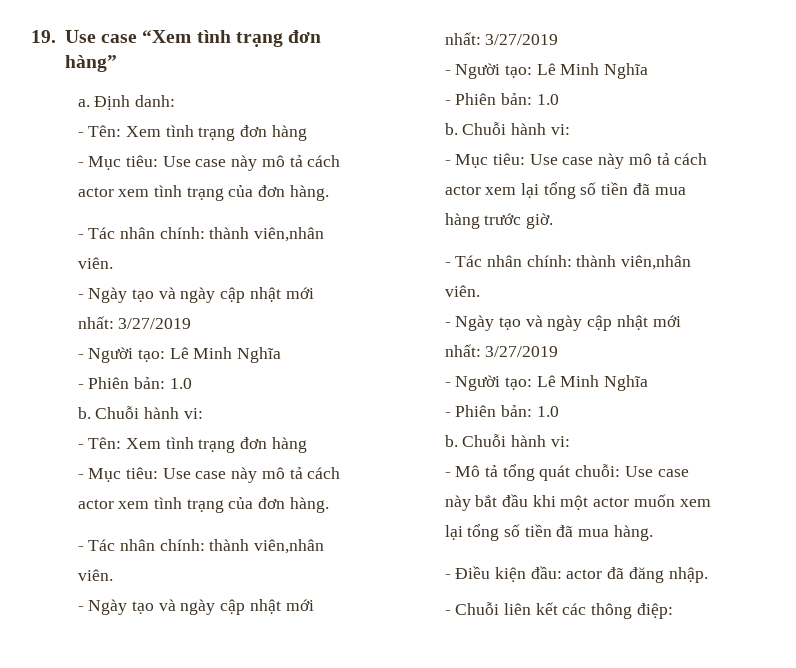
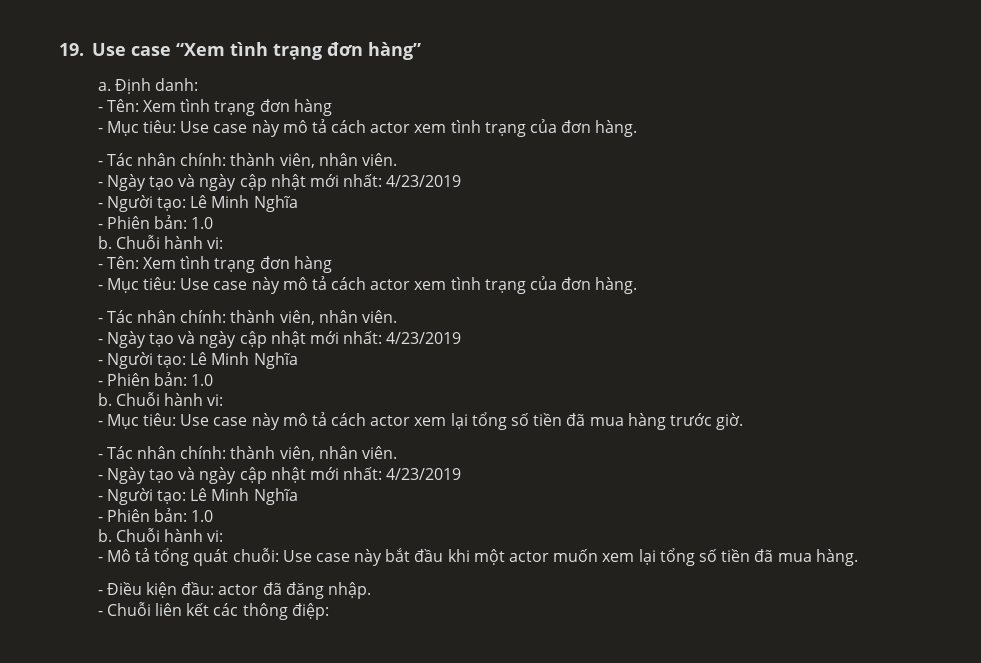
[254,227,325,242] viên,nhân -> [279,153,358,168] viên, nhân
[118,318,192,329] 3/27/2019 -> [386,175,462,187] 4/23/2019
[254,539,325,554] viên,nhân -> [279,310,358,325] viên, nhân
[485,34,559,45] 3/27/2019 -> [386,332,462,344] 4/23/2019
[621,255,692,270] viên,nhân -> [279,446,358,461] viên, nhân
[485,346,559,357] 3/27/2019 -> [386,468,462,480] 4/23/2019

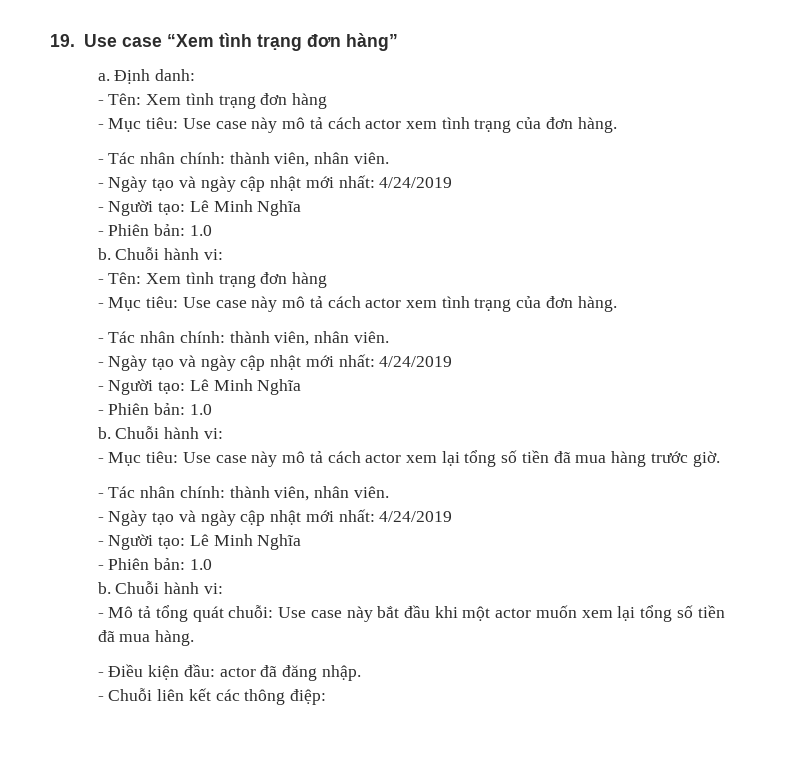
[386,175,462,187] 4/23/2019 -> [379,177,453,188] 4/24/2019
[386,332,462,344] 4/23/2019 -> [379,356,453,367] 4/24/2019
[386,468,462,480] 4/23/2019 -> [379,511,453,522] 4/24/2019

